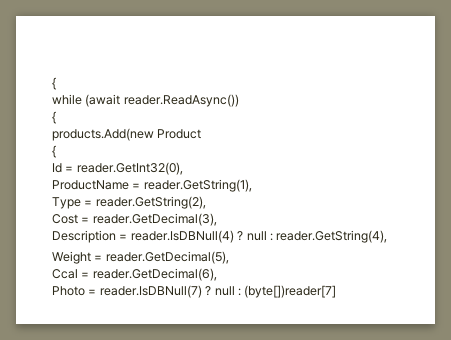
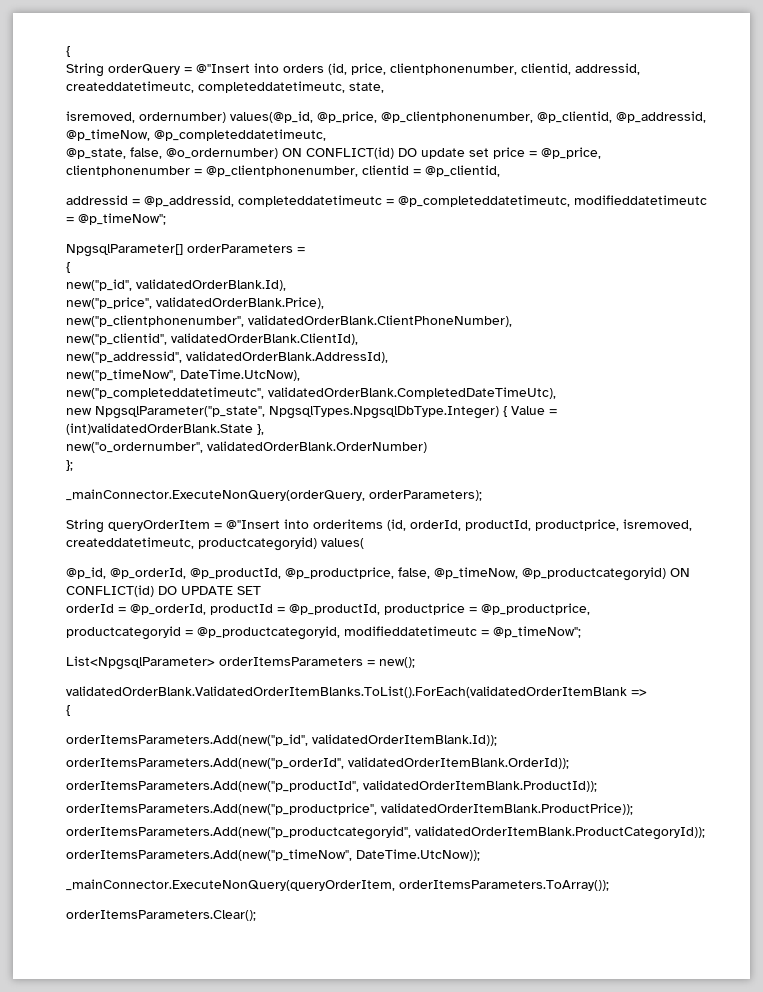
[52,77,56,90] [52,94,239,107] [52,111,56,124] [52,128,202,141] [52,145,56,158] [52,162,183,175] [52,179,252,192] [52,196,206,209] [52,213,217,226] [52,230,388,243] [52,251,229,264] [52,268,217,281] [52,285,337,298] { // while (await reader.ReadAsync()) // { // products.Add(new Product // { // Id = reader.GetInt32(0), // ProductName = reader.GetString(1), // Type = reader.GetString(2), // Cost = reader.GetDecimal(3), // Description = reader.IsDBNull(4) ? null : reader.GetString(4), // Weight = reader.GetDecimal(5), // Ccal = reader.GetDecimal(6), // Photo = reader.IsDBNull(7) ? null : (byte[])reader[7] -> [66,46,70,57] [66,63,640,77] [66,81,384,93] [66,111,706,123] [66,129,326,141] [66,147,601,159] [66,165,500,177] [66,195,707,207] [66,213,166,225] [66,244,305,257] [66,262,70,273] [66,279,286,291] [66,297,324,309] [66,315,512,327] [66,333,358,345] [66,351,388,363] [66,369,300,381] [66,387,556,399] [66,406,557,419] [66,423,264,435] [66,441,427,453] [66,460,73,471] [66,489,482,501] [66,519,692,533] [66,537,364,551] [66,567,690,581] [66,585,261,597] [66,603,590,615] [66,626,581,640] [66,656,415,670] [66,686,647,698] [66,705,70,716] [66,734,497,746] [66,757,569,769] [66,780,597,792] [66,803,633,815] [66,826,705,840] [66,849,480,861] [66,879,609,891] [66,910,256,921] { // String orderQuery = @"Insert into orders (id, price, clientphonenumber, clientid, addressid, createddatetimeutc, completeddatetimeutc, state, // isremoved, ordernumber) values(@p_id, @p_price, @p_clientphonenumber, @p_clientid, @p_addressid, @p_timeNow, @p_completeddatetimeutc, // @p_state, false, @o_ordernumber) ON CONFLICT(id) DO update set price = @p_price, clientphonenumber = @p_clientphonenumber, clientid = @p_clientid, // addressid = @p_addressid, completeddatetimeutc = @p_completeddatetimeutc, modifieddatetimeutc = @p_timeNow"; // NpgsqlParameter[] orderParameters = // { // new("p_id", validatedOrderBlank.Id), // new("p_price", validatedOrderBlank.Price), // new("p_clientphonenumber", validatedOrderBlank.ClientPhoneNumber), // new("p_clientid", validatedOrderBlank.ClientId), // new("p_addressid", validatedOrderBlank.AddressId), // new("p_timeNow", DateTime.UtcNow), // new("p_completeddatetimeutc", validatedOrderBlank.CompletedDateTimeUtc), // new NpgsqlParameter("p_state", NpgsqlTypes.NpgsqlDbType.Integer) { Value = (int)validatedOrderBlank.State }, // new("o_ordernumber", validatedOrderBlank.OrderNumber) // }; // _mainConnector.ExecuteNonQuery(orderQuery, orderParameters); // String queryOrderItem = @"Insert into orderitems (id, orderId, productId, productprice, isremoved, createddatetimeutc, productcategoryid) values( // @p_id, @p_orderId, @p_productId, @p_productprice, false, @p_timeNow, @p_productcategoryid) ON CONFLICT(id) DO UPDATE SET // orderId = @p_orderId, productId = @p_productId, productprice = @p_productprice, // productcategoryid = @p_productcategoryid, modifieddatetimeutc = @p_timeNow"; // List<NpgsqlParameter> orderItemsParameters = new(); // validatedOrderBlank.ValidatedOrderItemBlanks.ToList().ForEach(validatedOrderItemBlank => // { // orderItemsParameters.Add(new("p_id", validatedOrderItemBlank.Id)); // orderItemsParameters.Add(new("p_orderId", validatedOrderItemBlank.OrderId)); // orderItemsParameters.Add(new("p_productId", validatedOrderItemBlank.ProductId)); // orderItemsParameters.Add(new("p_productprice", validatedOrderItemBlank.ProductPrice)); // orderItemsParameters.Add(new("p_productcategoryid", validatedOrderItemBlank.ProductCategoryId)); // orderItemsParameters.Add(new("p_timeNow", DateTime.UtcNow)); // _mainConnector.ExecuteNonQuery(queryOrderItem, orderItemsParameters.ToArray()); // orderItemsParameters.Clear();

